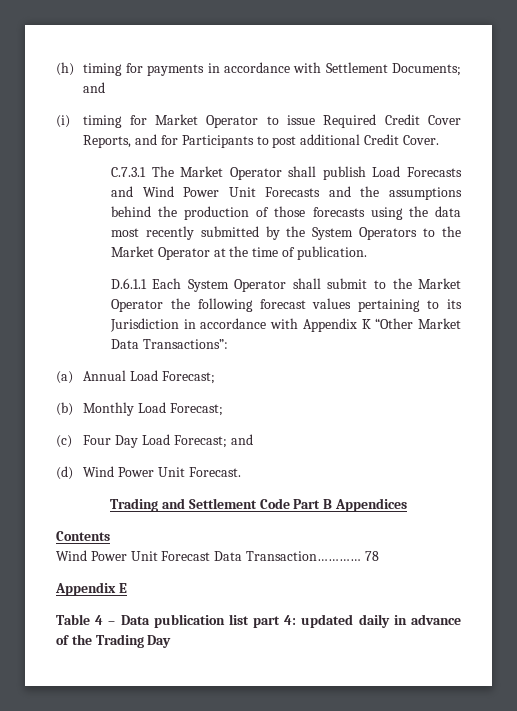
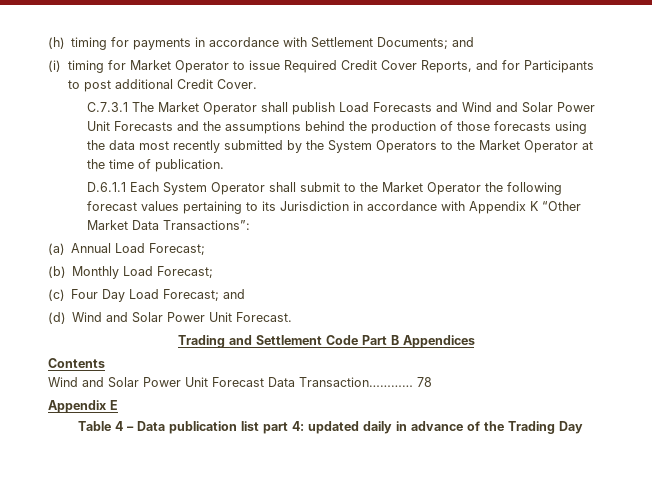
(174, 191) none -> [496,102,554,113] and Solar
(115, 471) none -> [106,312,164,323] and Solar
(87, 555) none -> [82,377,139,388] and Solar

